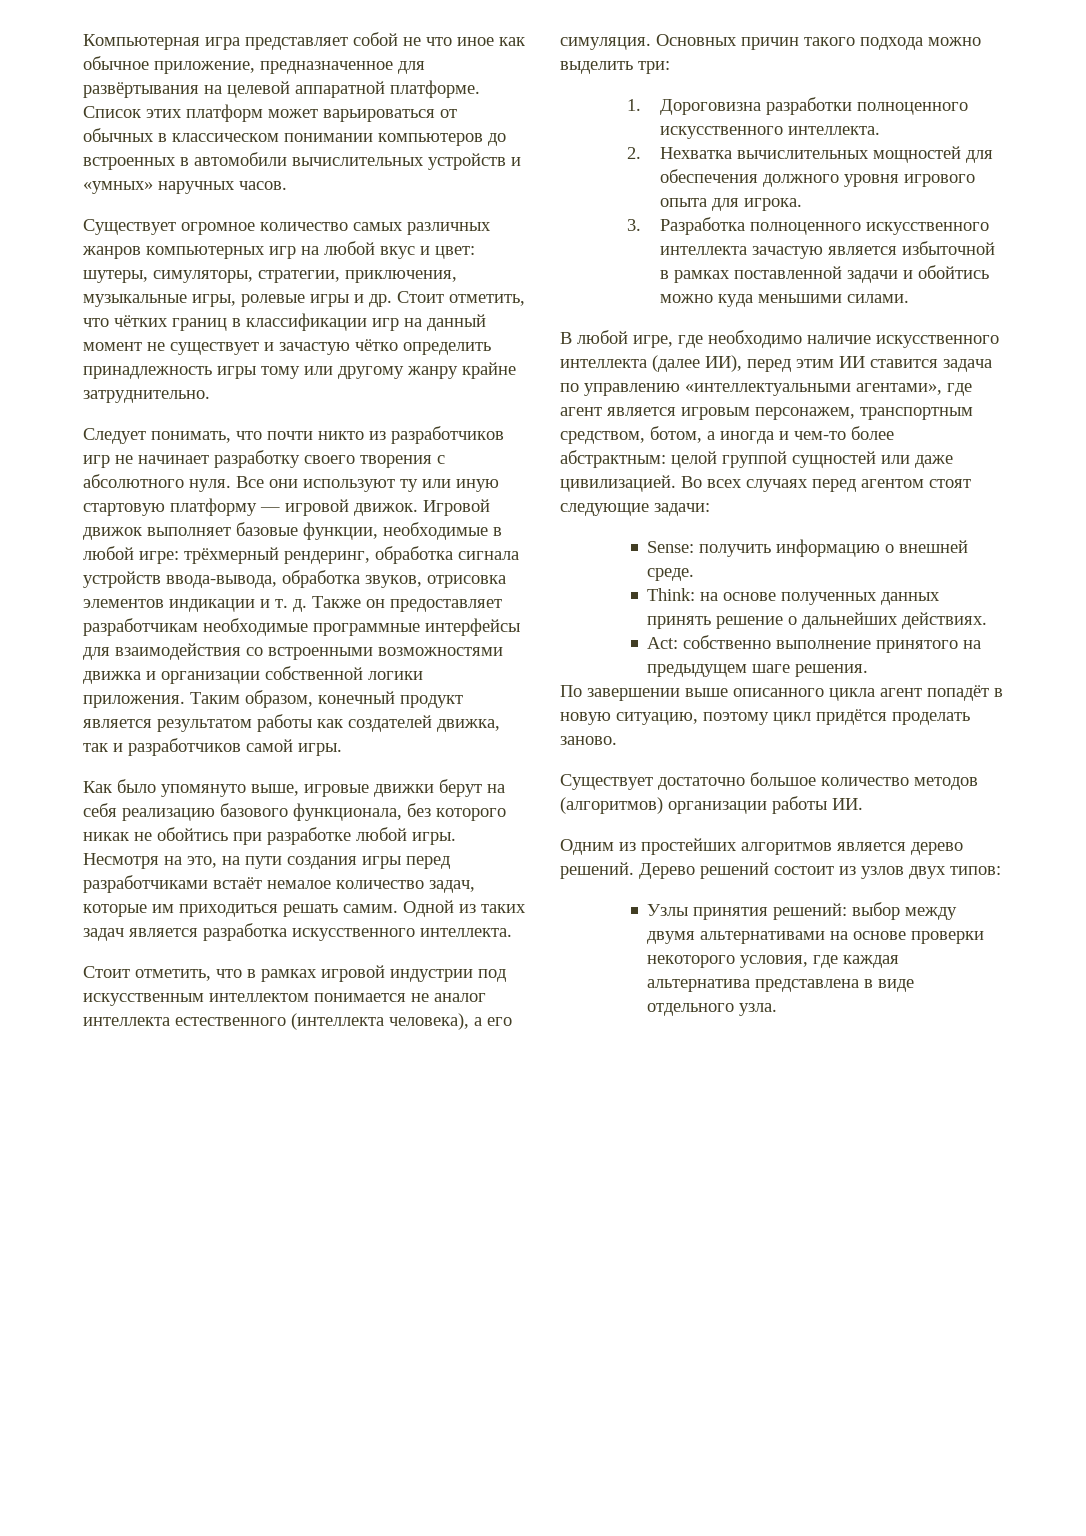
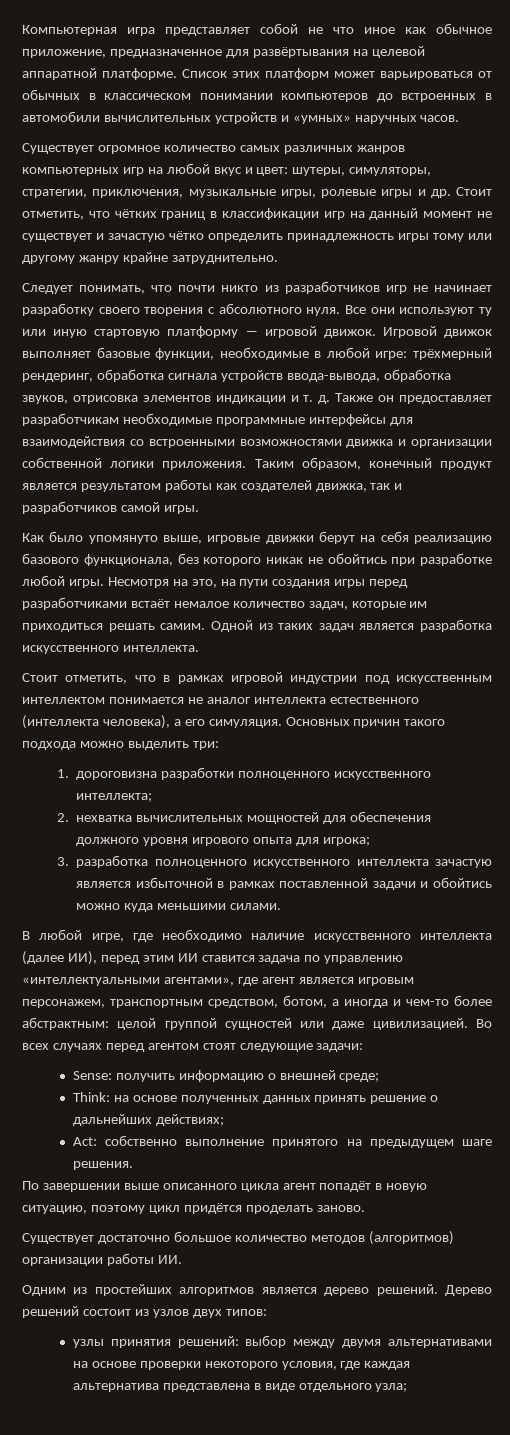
[660,99,762,115] Дороговизна -> [76,771,158,780] дороговизна
[788,126,881,135] интеллекта. -> [76,793,153,802] интеллекта;
[660,147,733,159] Нехватка -> [76,815,133,822] нехватка
[744,198,803,211] игрока. -> [322,837,370,846] игрока;
[660,217,746,235] Разработка -> [76,855,149,868] разработка
[647,568,695,581] среде. -> [339,1073,380,1082] среде;
[902,612,988,629] действиях. -> [155,1114,224,1126] действиях;
[647,904,689,916] Узлы -> [72,1339,104,1348] узлы
[739,1003,778,1016] узла. -> [375,1383,408,1392] узла;

